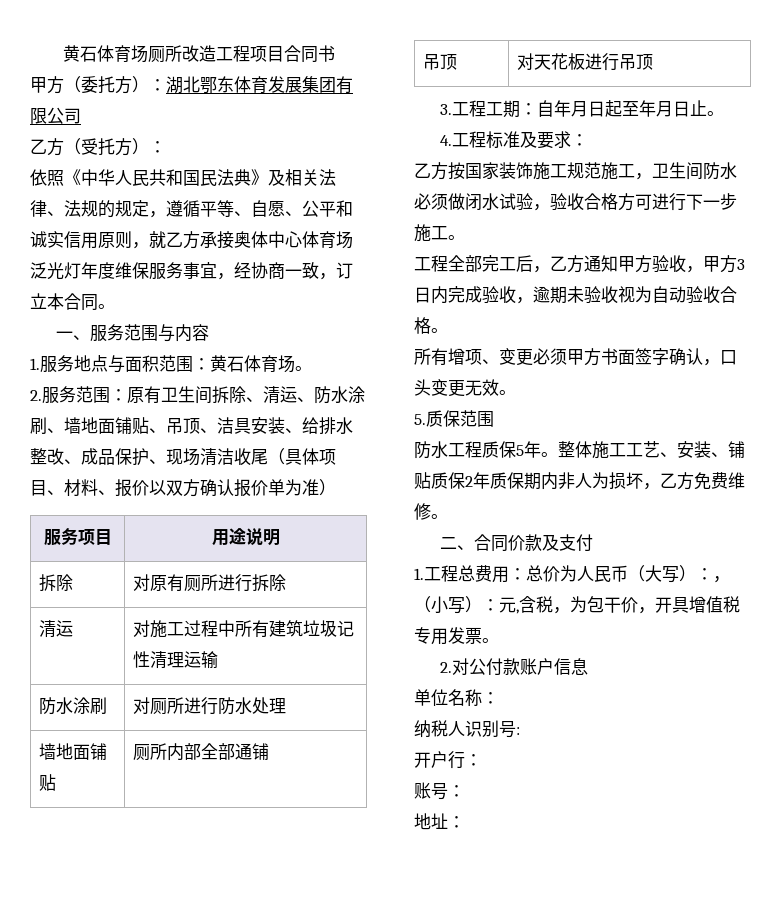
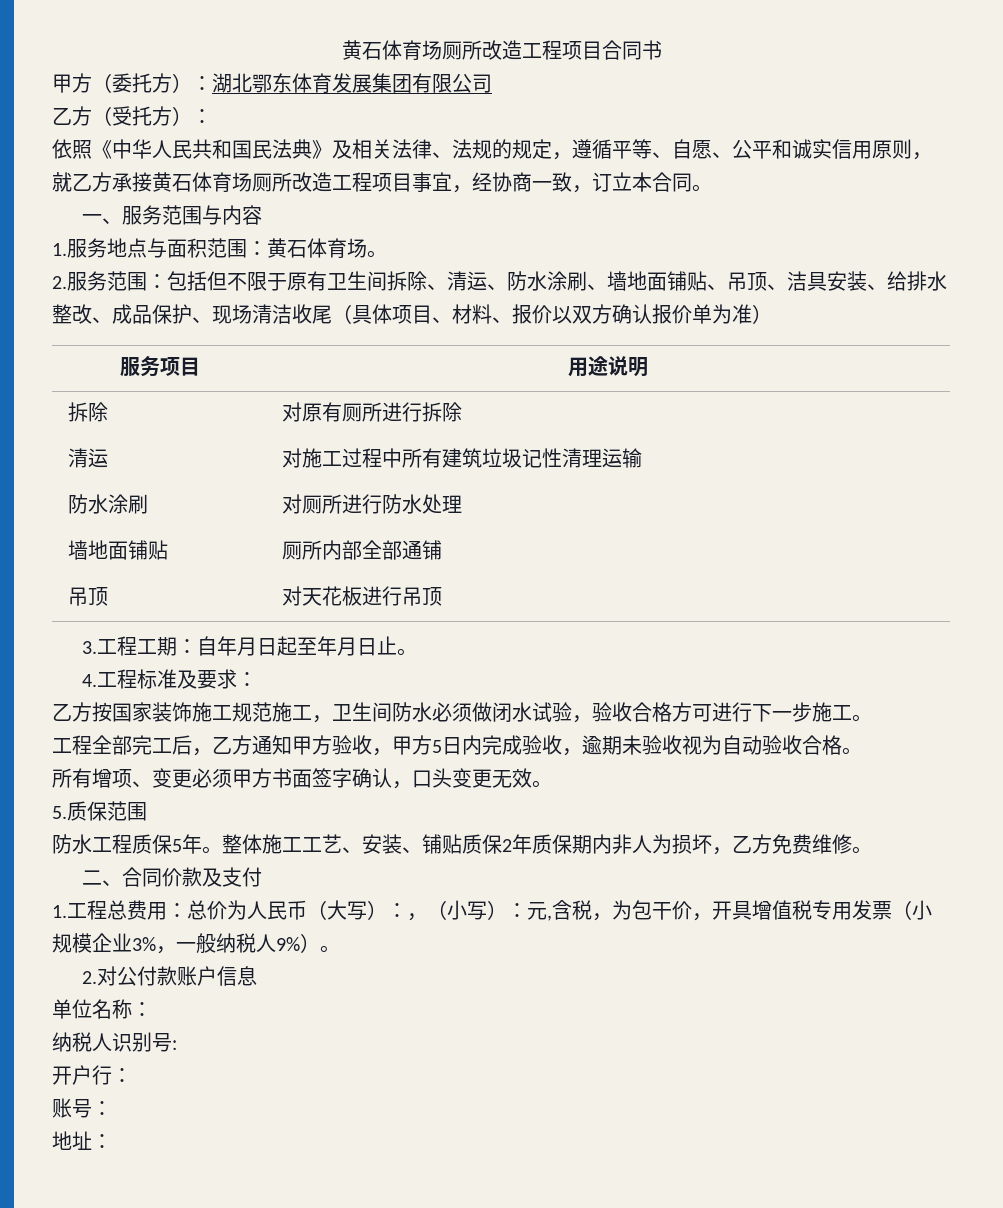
[234,231,353,249] [30,262,183,280] 奥体中心体育场泛光灯年度维保服务 -> [152,172,412,192] 黄石体育场厕所改造工程项目
(127, 395) none -> [167,271,287,291] 包括但不限于
[737,259,745,270] 3 -> [432,740,442,753] 5
(482, 635) none -> [892,900,932,920] [52,933,320,954] （小规模企业3%，一般纳税人9%）

